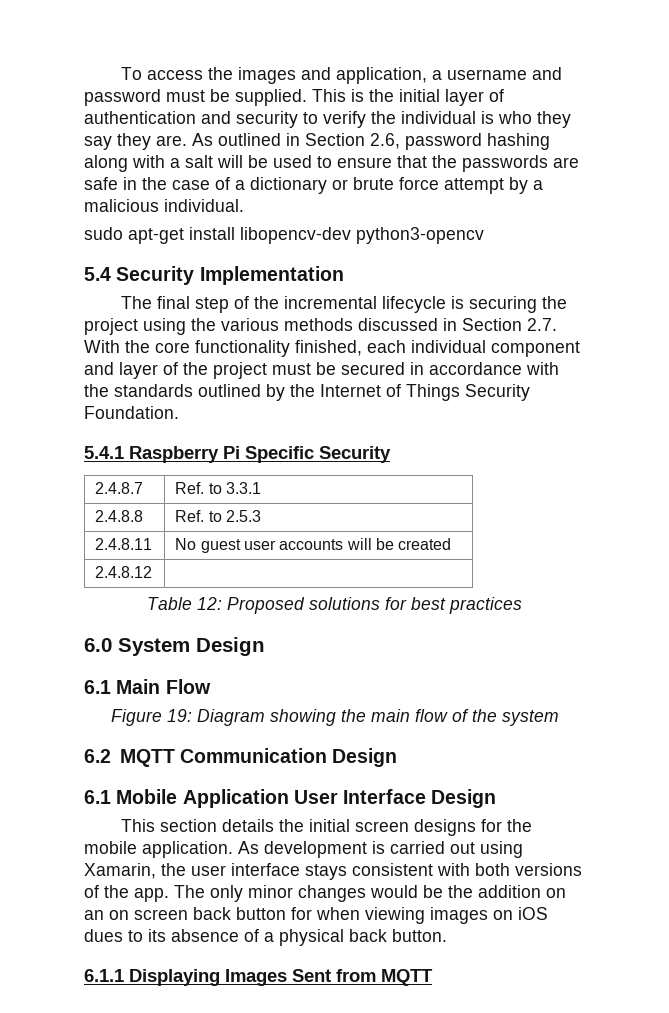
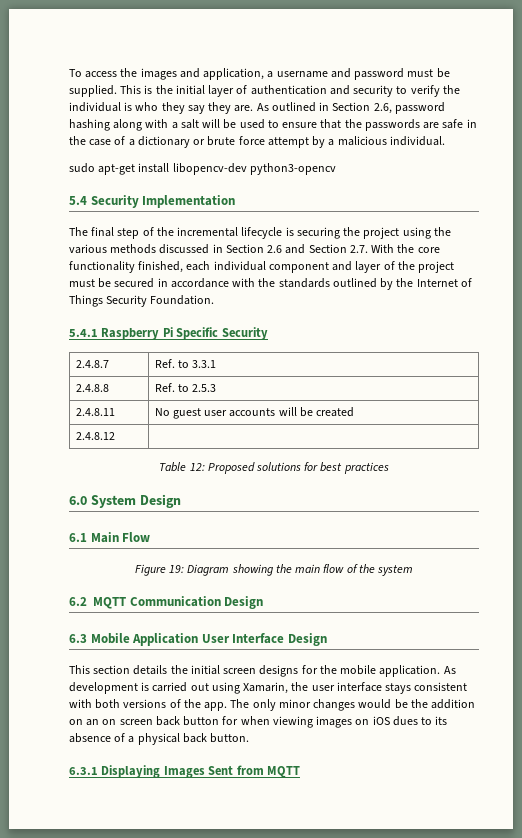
(522, 324) none -> [267,244,347,254] 2.6 and Section
[84,790,111,804] 6.1 -> [69,634,87,643] 6.3
[84,969,124,982] 6.1.1 -> [69,767,98,775] 6.3.1

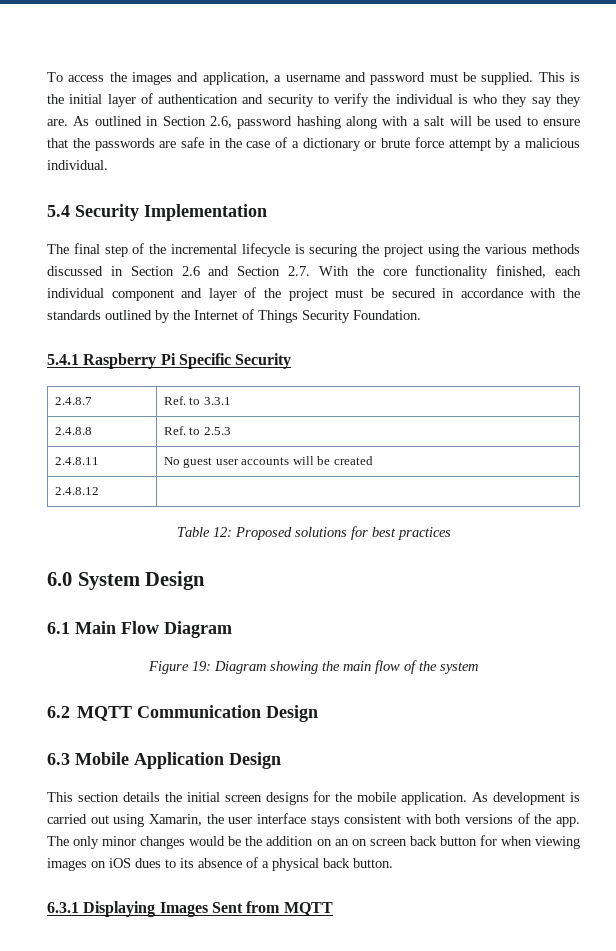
[69,163,336,175] // sudo apt-get install libopencv-dev python3-opencv -> (108, 165) none
(151, 537) none -> [164,621,232,638] Diagram
[201,633,285,644] User Interface -> (224, 760) none

